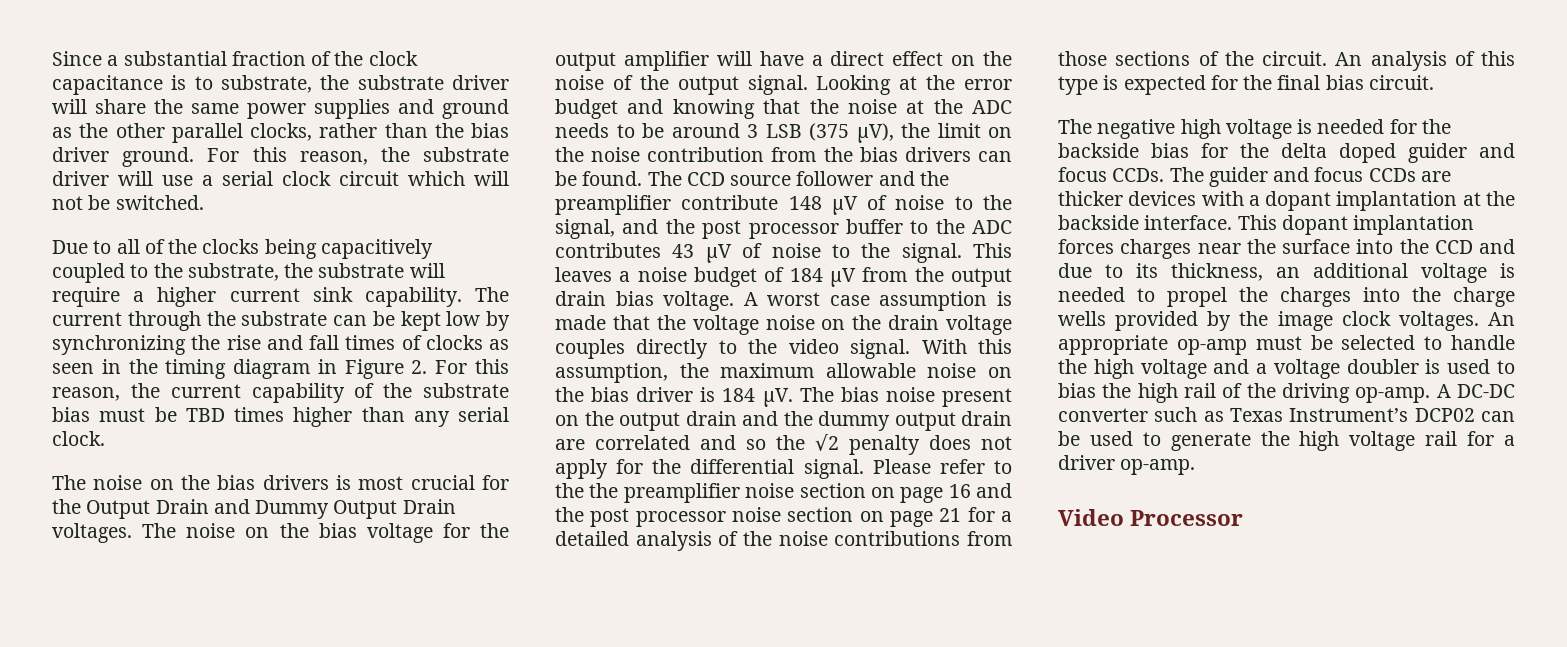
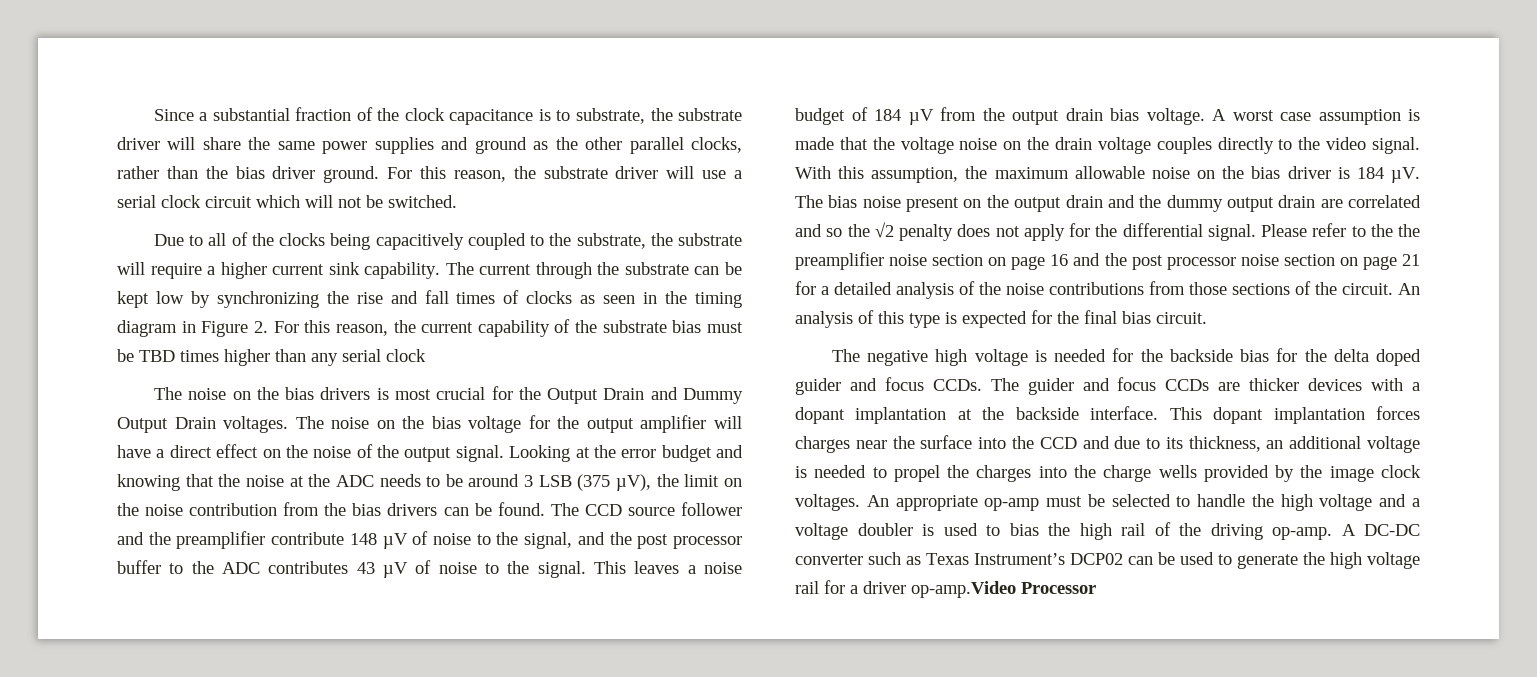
[52,431,105,446] clock. -> [386,349,426,362] clock
[1120,459,1196,475] [1058,509,1124,526] op-amp. // Video -> [911,581,1016,598] op-amp.Video

